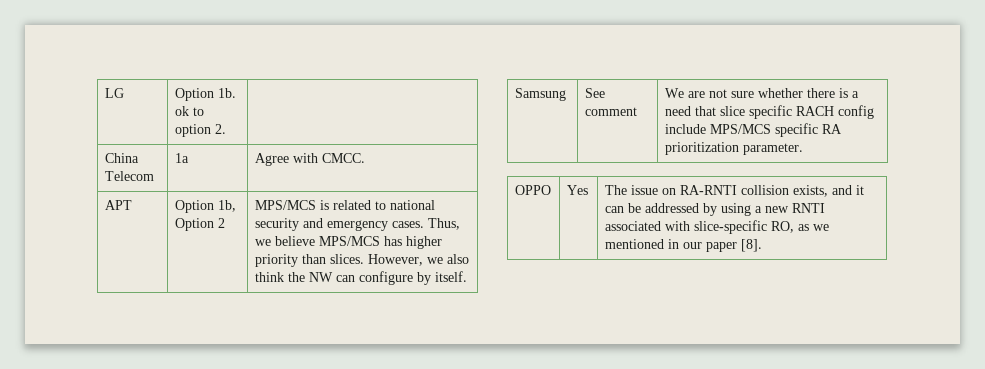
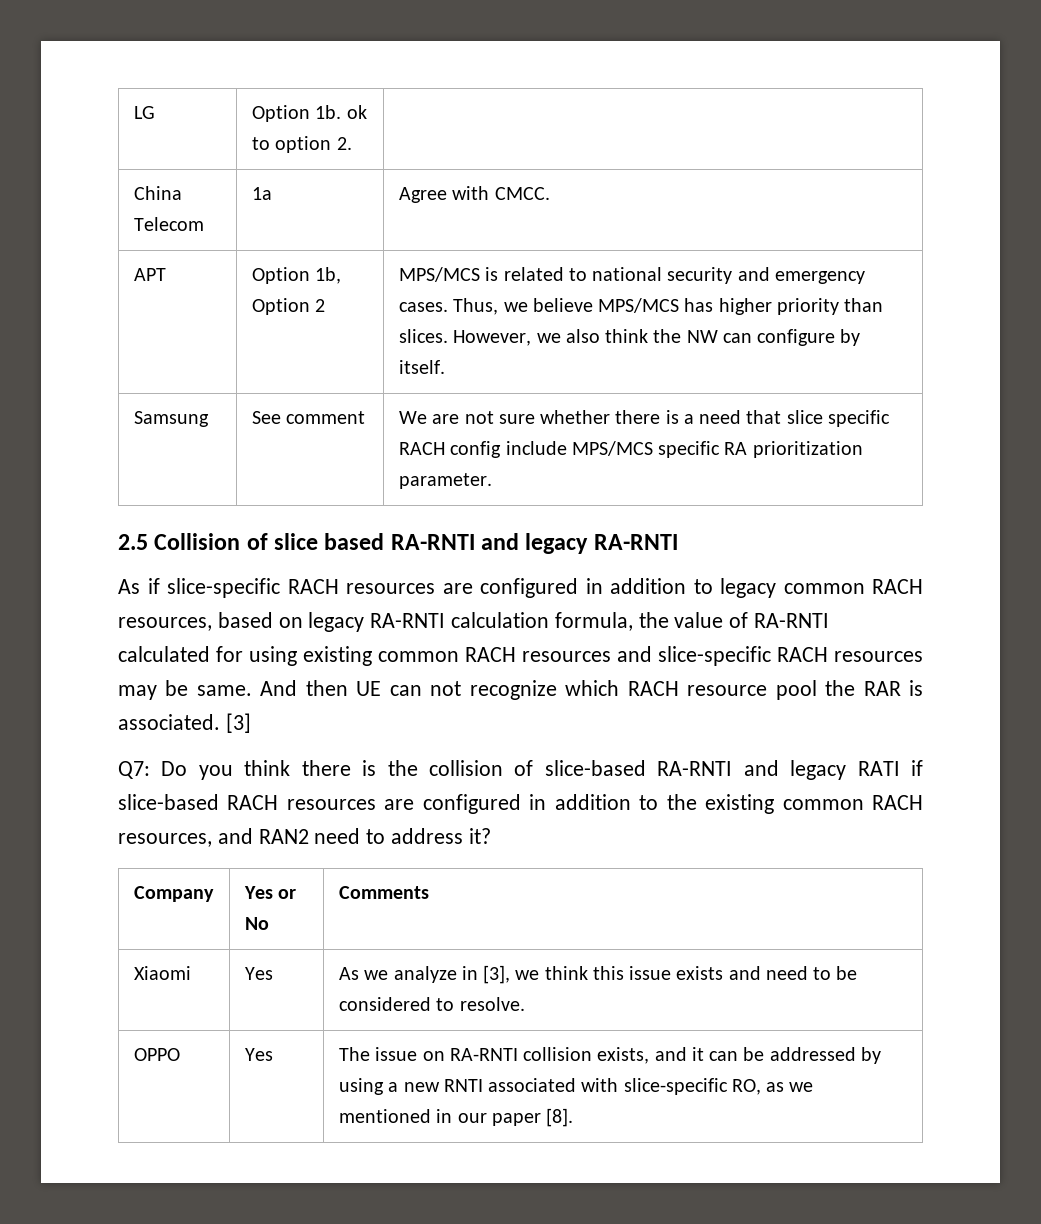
(803, 149) none -> [118,533,678,554] [118,578,923,598] [118,612,830,632] [118,646,923,666] [118,680,923,700] [118,713,251,733] [118,760,924,780] [118,794,924,814] [118,828,491,847] [133,886,214,902] [243,886,297,899] [244,917,269,930] [338,886,429,899] [133,966,191,980] [244,967,273,980] [338,965,858,984] [338,997,525,1011] // 2.5 Collision of slice based RA-RNTI and legacy RA-RNTI // As if slice-specific RACH resources are configured in addition to legacy common RACH resources, based on legacy RA-RNTI calculation formula, the value of RA-RNTI calculated for using existing common RACH resources and slice-specific RACH resources may be same. And then UE can not recognize which RACH resource pool the RAR is associated. [3] // Q7: Do you think there is the collision of slice-based RA-RNTI and legacy RATI if slice-based RACH resources are configured in addition to the existing common RACH resources, and RAN2 need to address it? // Company | Yes or No | Comments // Xiaomi | Yes | As we analyze in [3], we think this issue exists and need to be considered to resolve.

